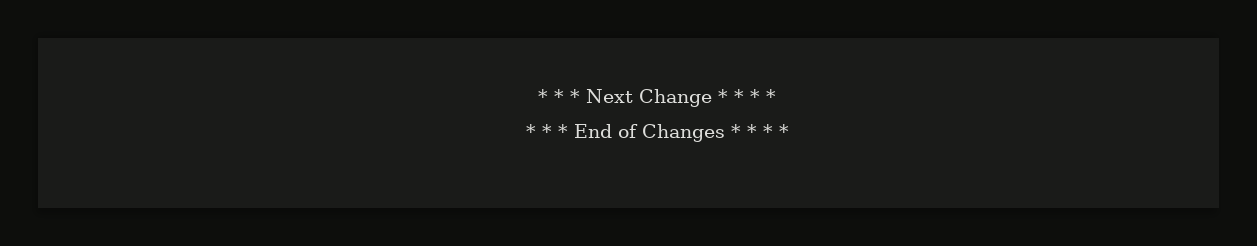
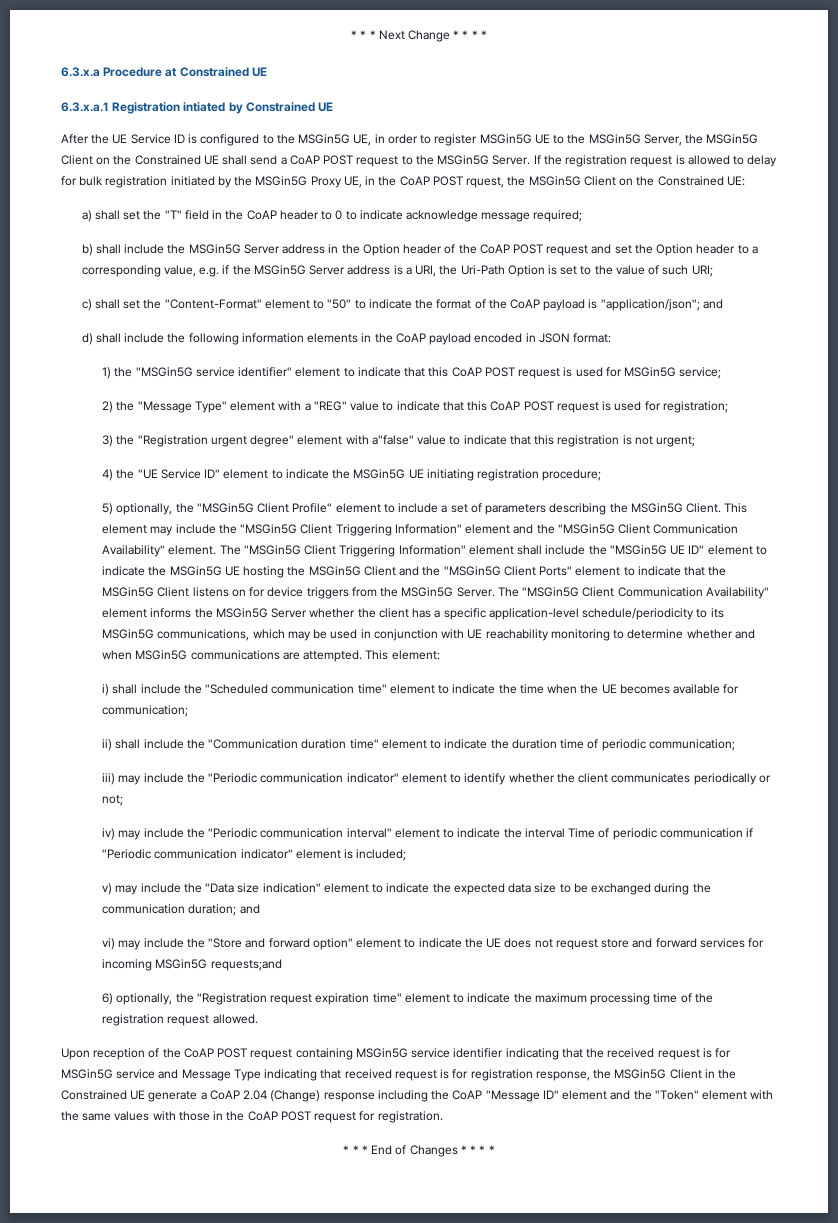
(776, 96) none -> [61,67,267,77] [61,102,334,114] [61,134,759,146] [61,155,778,167] [61,176,745,188] [81,210,583,222] [81,244,758,256] [81,265,713,277] [81,299,723,311] [81,333,611,345] [102,367,722,379] [102,401,728,413] [102,435,696,447] [102,469,602,481] [102,503,748,515] [102,524,739,536] [102,545,767,557] [102,566,727,578] [102,587,769,599] [102,608,724,620] [102,629,755,641] [102,650,440,662] [102,684,740,696] [102,705,189,717] [102,739,735,751] [102,773,771,785] [102,795,124,806] [102,828,754,840] [102,849,407,861] [102,883,711,895] [102,904,260,916] [102,938,765,950] [102,959,282,971] [102,993,713,1005] [102,1014,258,1026] [61,1048,732,1060] [61,1069,737,1081] [61,1090,774,1102] [61,1111,443,1123] // 6.3.x.a Procedure at Constrained UE // 6.3.x.a.1 Registration intiated by Constrained UE // After the UE Service ID is configured to the MSGin5G UE, in order to register MSGin5G UE to the MSGin5G Server, the MSGin5G Client on the Constrained UE shall send a CoAP POST request to the MSGin5G Server. If the registration request is allowed to delay for bulk registration initiated by the MSGin5G Proxy UE, in the CoAP POST rquest, the MSGin5G Client on the Constrained UE: // a) shall set the "T" field in the CoAP header to 0 to indicate acknowledge message required; // b) shall include the MSGin5G Server address in the Option header of the CoAP POST request and set the Option header to a corresponding value, e.g. if the MSGin5G Server address is a URI, the Uri-Path Option is set to the value of such URI; // c) shall set the "Content-Format" element to "50" to indicate the format of the CoAP payload is "application/json"; and // d) shall include the following information elements in the CoAP payload encoded in JSON format: // 1) the "MSGin5G service identifier" element to indicate that this CoAP POST request is used for MSGin5G service; // 2) the "Message Type" element with a "REG" value to indicate that this CoAP POST request is used for registration; // 3) the "Registration urgent degree" element with a"false" value to indicate that this registration is not urgent; // 4) the "UE Service ID" element to indicate the MSGin5G UE initiating registration procedure; // 5) optionally, the "MSGin5G Client Profile" element to include a set of parameters describing the MSGin5G Client. This element may include the "MSGin5G Client Triggering Information" element and the "MSGin5G Client Communication Availability" element. The "MSGin5G Client Triggering Information" element shall include the "MSGin5G UE ID" element to indicate the MSGin5G UE hosting the MSGin5G Client and the "MSGin5G Client Ports" element to indicate that the MSGin5G Client listens on for device triggers from the MSGin5G Server. The "MSGin5G Client Communication Availability" element informs the MSGin5G Server whether the client has a specific application-level schedule/periodicity to its MSGin5G communications, which may be used in conjunction with UE reachability monitoring to determine whether and when MSGin5G communications are attempted. This element: // i) shall include the "Scheduled communication time" element to indicate the time when the UE becomes available for communication; // ii) shall include the "Communication duration time" element to indicate the duration time of periodic communication; // iii) may include the "Periodic communication indicator" element to identify whether the client communicates periodically or not; // iv) may include the "Periodic communication interval" element to indicate the interval Time of periodic communication if "Periodic communication indicator" element is included; // v) may include the "Data size indication" element to indicate the expected data size to be exchanged during the communication duration; and // vi) may include the "Store and forward option" element to indicate the UE does not request store and forward services for incoming MSGin5G requests;and // 6) optionally, the "Registration request expiration time" element to indicate the maximum processing time of the registration request allowed. // Upon reception of the CoAP POST request containing MSGin5G service identifier indicating that the received request is for MSGin5G service and Message Type indicating that received request is for registration response, the MSGin5G Client in the Constrained UE generate a CoAP 2.04 (Change) response including the CoAP "Message ID" element and the "Token" element with the same values with those in the CoAP POST request for registration.

